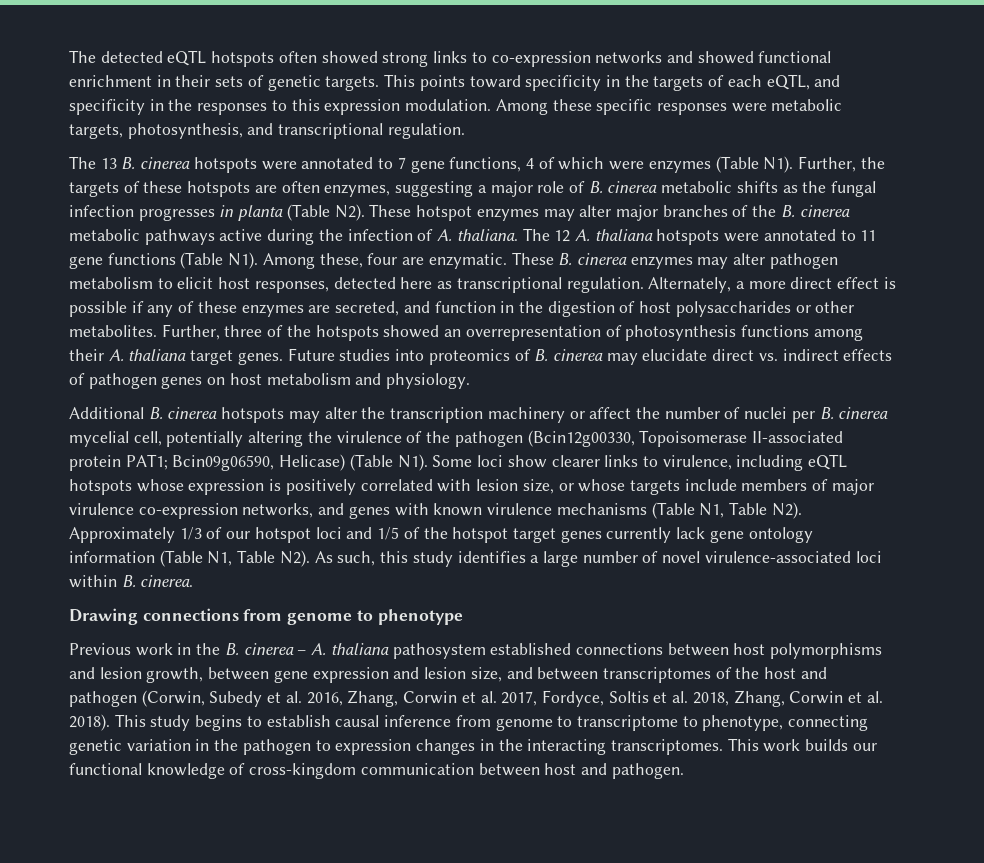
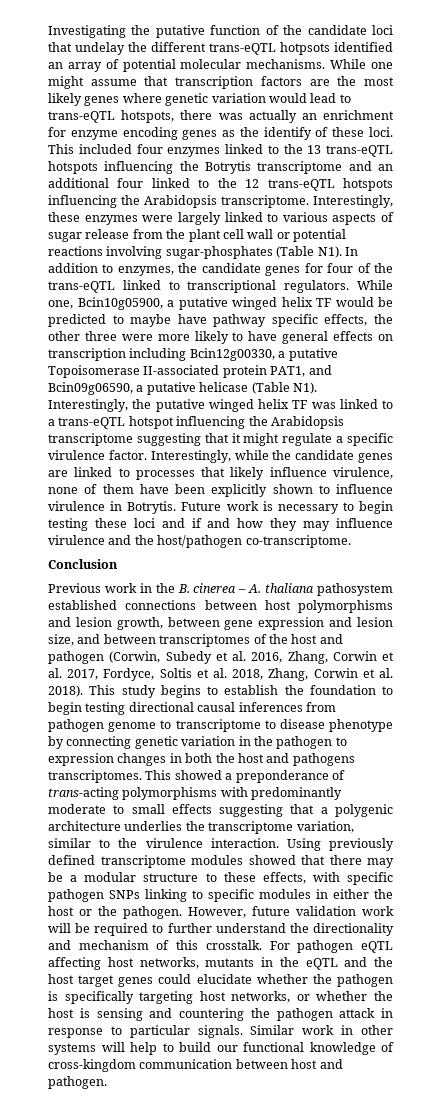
[69,50,832,67] [69,74,841,91] [69,99,843,115] [69,123,465,139] [69,156,885,173] [69,181,877,197] [69,204,850,221] [69,228,877,245] [69,252,838,269] [69,277,896,293] [69,301,855,317] [69,324,863,341] [69,348,893,365] [69,373,471,389] [69,407,889,423] [69,430,843,447] [69,454,848,471] [69,479,874,495] [69,502,802,519] [69,527,813,543] [69,550,882,567] [69,575,194,588] [69,608,463,625] The detected eQTL hotspots often showed strong links to co-expression networks and showed functional enrichment in their sets of genetic targets. This points toward specificity in the targets of each eQTL, and specificity in the responses to this expression modulation. Among these specific responses were metabolic targets, photosynthesis, and transcriptional regulation. // The 13 B. cinerea hotspots were annotated to 7 gene functions, 4 of which were enzymes (Table N1). Further, the targets of these hotspots are often enzymes, suggesting a major role of B. cinerea metabolic shifts as the fungal infection progresses in planta (Table N2). These hotspot enzymes may alter major branches of the B. cinerea metabolic pathways active during the infection of A. thaliana. The 12 A. thaliana hotspots were annotated to 11 gene functions (Table N1). Among these, four are enzymatic. These B. cinerea enzymes may alter pathogen metabolism to elicit host responses, detected here as transcriptional regulation. Alternately, a more direct effect is possible if any of these enzymes are secreted, and function in the digestion of host polysaccharides or other metabolites. Further, three of the hotspots showed an overrepresentation of photosynthesis functions among their A. thaliana target genes. Future studies into proteomics of B. cinerea may elucidate direct vs. indirect effects of pathogen genes on host metabolism and physiology. // Additional B. cinerea hotspots may alter the transcription machinery or affect the number of nuclei per B. cinerea mycelial cell, potentially altering the virulence of the pathogen (Bcin12g00330, Topoisomerase II-associated protein PAT1; Bcin09g06590, Helicase) (Table N1). Some loci show clearer links to virulence, including eQTL hotspots whose expression is positively correlated with lesion size, or whose targets include members of major virulence co-expression networks, and genes with known virulence mechanisms (Table N1, Table N2). Approximately 1/3 of our hotspot loci and 1/5 of the hotspot target genes currently lack gene ontology information (Table N1, Table N2). As such, this study identifies a large number of novel virulence-associated loci within B. cinerea. // Drawing connections from genome to phenotype -> [48,25,393,38] [48,42,393,55] [48,59,393,72] [48,76,394,89] [48,93,351,106] [48,110,394,123] [48,127,393,140] [48,144,393,157] [48,161,393,174] [48,178,393,191] [48,195,393,208] [48,212,394,225] [48,229,346,242] [48,246,358,259] [48,263,394,276] [48,280,394,293] [48,297,393,310] [48,314,393,327] [48,331,393,344] [48,348,338,361] [48,365,332,378] [48,382,317,395] [48,399,393,412] [48,416,344,429] [48,433,393,446] [48,450,394,463] [48,467,393,480] [48,484,393,497] [48,501,393,514] [48,518,393,531] [48,535,351,548] [48,559,118,569] Investigating the putative function of the candidate loci that undelay the different trans-eQTL hotpsots identified an array of potential molecular mechanisms. While one might assume that transcription factors are the most likely genes where genetic variation would lead to trans-eQTL hotspots, there was actually an enrichment for enzyme encoding genes as the identify of these loci. This included four enzymes linked to the 13 trans-eQTL hotspots influencing the Botrytis transcriptome and an additional four linked to the 12 trans-eQTL hotspots influencing the Arabidopsis transcriptome. Interestingly, these enzymes were largely linked to various aspects of sugar release from the plant cell wall or potential reactions involving sugar-phosphates (Table N1). In addition to enzymes, the candidate genes for four of the trans-eQTL linked to transcriptional regulators. While one, Bcin10g05900, a putative winged helix TF would be predicted to maybe have pathway specific effects, the other three were more likely to have general effects on transcription including Bcin12g00330, a putative Topoisomerase II-associated protein PAT1, and Bcin09g06590, a putative helicase (Table N1). Interestingly, the putative winged helix TF was linked to a trans-eQTL hotspot influencing the Arabidopsis transcriptome suggesting that it might regulate a specific virulence factor. Interestingly, while the candidate genes are linked to processes that likely influence virulence, none of them have been explicitly shown to influence virulence in Botrytis. Future work is necessary to begin testing these loci and if and how they may influence virulence and the host/pathogen co-transcriptome. // Conclusion
[335,715,491,727] causal inference from -> [284,685,393,695] [48,702,336,715] [48,719,104,732] the foundation to begin testing directional causal inferences from pathogen
[702,715,784,731] phenotype, -> [279,719,393,732] [48,736,64,749] disease phenotype by
[498,738,849,755] the interacting transcriptomes. This work builds -> [185,753,355,766] [48,770,345,783] [48,787,343,800] [48,804,393,817] [48,821,354,834] [48,838,394,851] [48,855,394,868] [48,872,393,885] [48,889,393,902] [48,906,394,919] [48,923,394,936] [48,940,394,953] [48,957,393,970] [48,974,393,987] [48,991,393,1004] [48,1008,393,1021] [48,1025,393,1038] [48,1042,211,1055] both the host and pathogens transcriptomes. This showed a preponderance of trans-acting polymorphisms with predominantly moderate to small effects suggesting that a polygenic architecture underlies the transcriptome variation, similar to the virulence interaction. Using previously defined transcriptome modules showed that there may be a modular structure to these effects, with specific pathogen SNPs linking to specific modules in either the host or the pathogen. However, future validation work will be required to further understand the directionality and mechanism of this crosstalk. For pathogen eQTL affecting host networks, mutants in the eQTL and the host target genes could elucidate whether the pathogen is specifically targeting host networks, or whether the host is sensing and countering the pathogen attack in response to particular signals. Similar work in other systems will help to build

